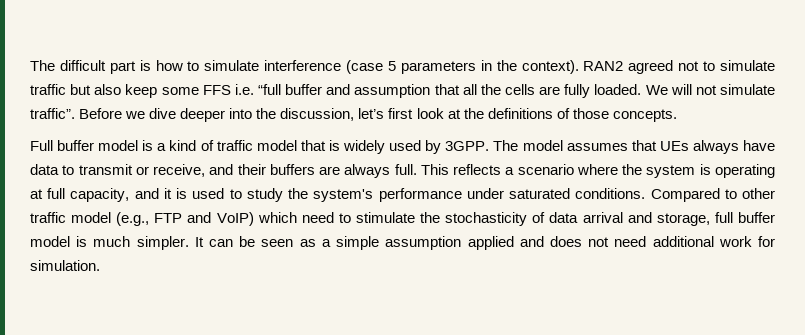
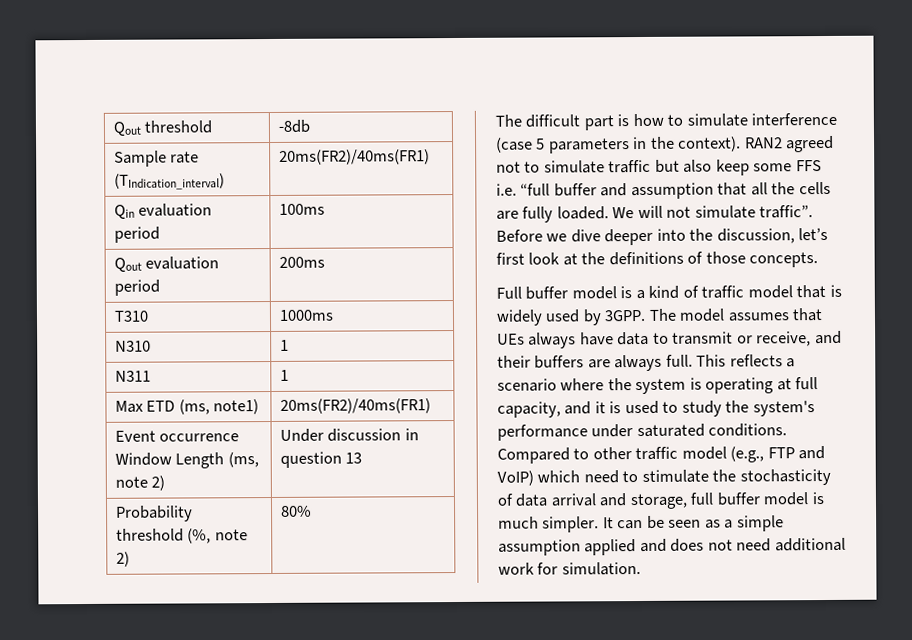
(30, 65) none -> [112,120,213,136] [277,119,310,133] [113,150,200,167] [113,173,225,190] [278,149,430,165] [113,203,213,219] [113,226,160,243] [278,203,325,215] [113,256,220,272] [113,279,160,296] [278,256,325,268] [113,310,149,322] [278,309,334,321] [114,340,151,352] [279,339,289,351] [114,370,151,382] [279,369,289,381] [114,399,260,415] [279,398,431,414] [114,430,240,442] [114,452,259,469] [114,475,166,491] [279,428,419,442] [279,451,363,468] [115,505,193,522] [115,528,248,544] [115,551,130,567] [280,505,312,517] Qout threshold | -8db // Sample rate (TIndication_interval) | 20ms(FR2)/40ms(FR1) // Qin evaluation period | 100ms // Qout evaluation period | 200ms // T310 | 1000ms // N310 | 1 // N311 | 1 // Max ETD (ms, note1) | 20ms(FR2)/40ms(FR1) // Event occurrence Window Length (ms, note 2) | Under discussion in question 13 // Probability threshold (%, note 2) | 80% //

